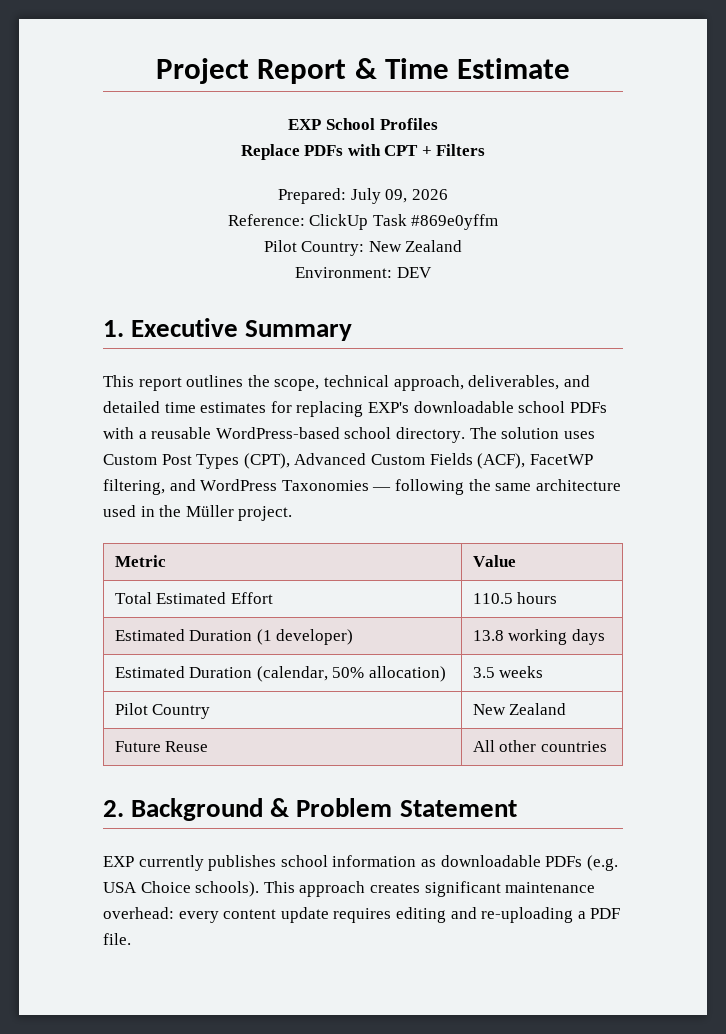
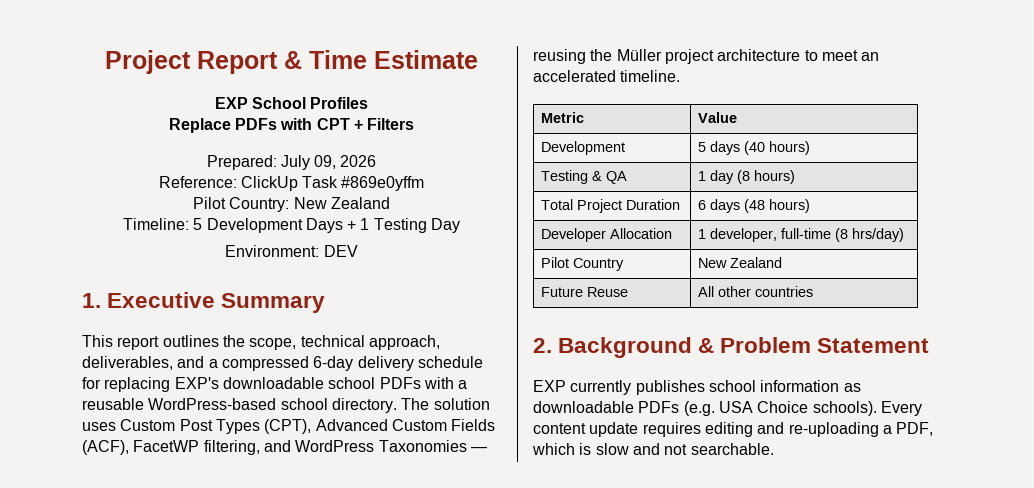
(463, 246) none -> [122,218,461,233] // Timeline: 5 Development Days + 1 Testing Day
[103,401,267,413] detailed time estimates -> [208,356,483,371] a compressed 6-day delivery schedule
[394,479,621,495] [103,505,293,521] [114,555,166,567] [472,555,516,567] [114,592,273,604] [472,592,558,604] [114,629,354,645] [472,629,605,645] [114,666,447,682] [472,666,544,678] following the same architecture used in the Müller project. // Metric | Value // Total Estimated Effort | 110.5 hours // Estimated Duration (1 developer) | 13.8 working days // Estimated Duration (calendar, 50% allocation) | 3.5 weeks -> [533,49,880,64] [533,70,681,82] [540,112,584,123] [697,112,737,123] [540,141,625,155] [697,141,810,155] [540,170,627,184] [697,170,795,184] [540,199,680,213] [697,199,810,213] [540,228,672,242] [697,228,904,242] reusing the Müller project architecture to meet an accelerated timeline. // Metric | Value // Development | 5 days (40 hours) // Testing & QA | 1 day (8 hours) // Total Project Duration | 6 days (48 hours) // Developer Allocation | 1 developer, full-time (8 hrs/day)
[263,881,596,897] [103,907,219,923] This approach creates significant maintenance overhead: every -> [880,401,922,416] Every
[590,908,621,919] [103,933,131,945] PDF file. -> [896,422,934,436] [532,443,774,455] PDF, which is slow and not searchable.

